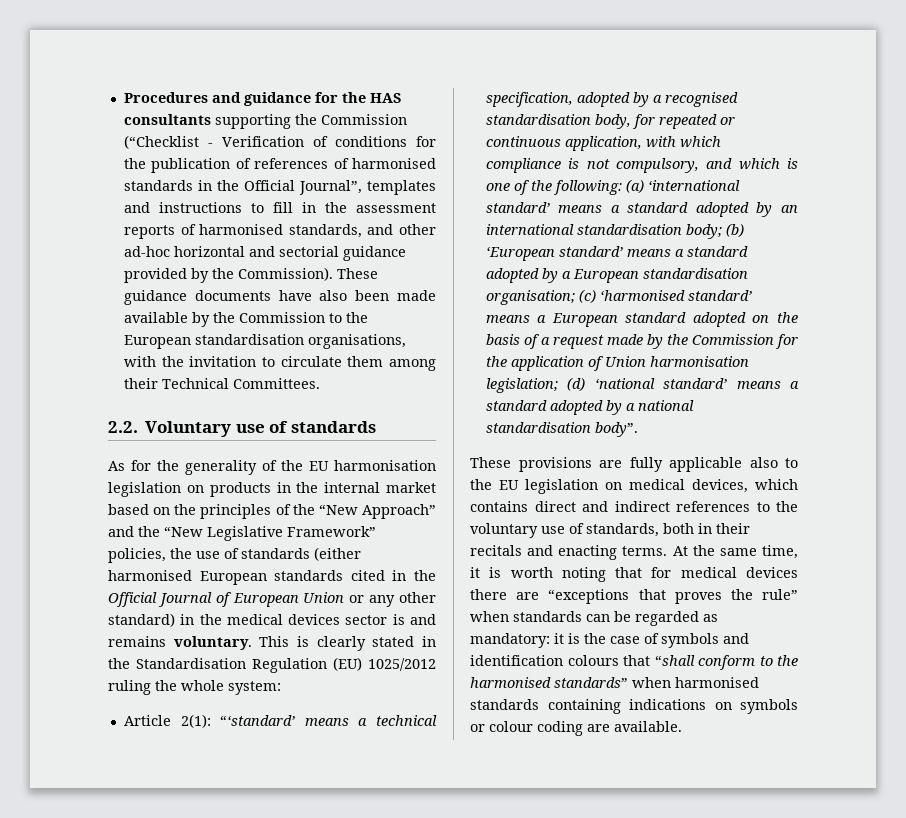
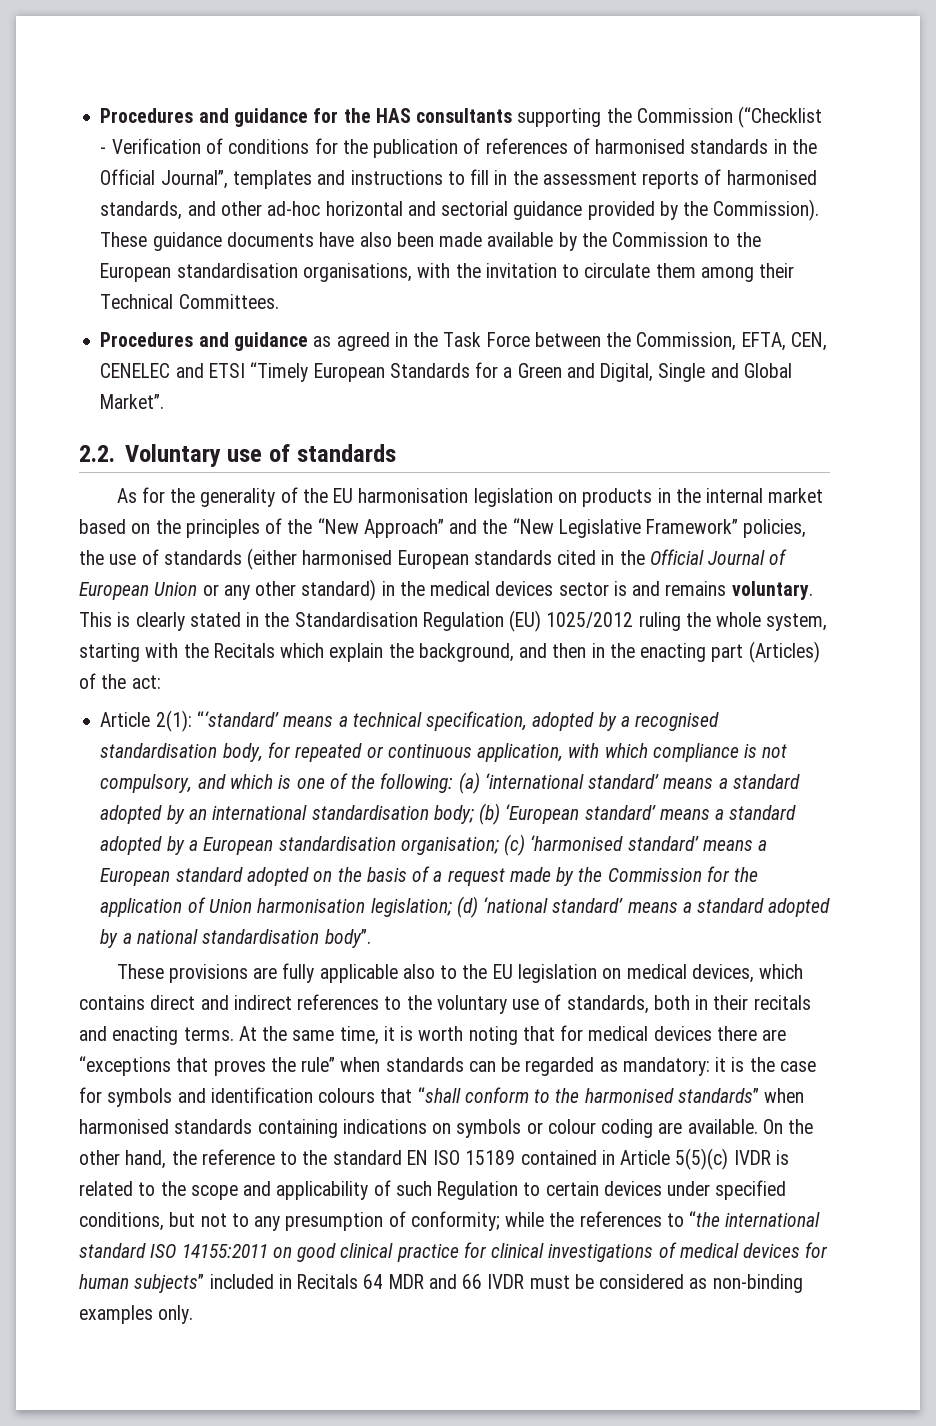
(320, 383) none -> [100,332,827,351] [100,362,792,382] [100,394,165,409] // Procedures and guidance as agreed in the Task Force between the Commission, EFTA, CEN, CENELEC and ETSI “Timely European Standards for a Green and Digital, Single and Global Market”.
[228,681,281,695] system: -> [766,613,828,631] [79,641,820,663] [79,673,161,689] system, starting with the Recitals which explain the background, and then in the enacting part (Articles) of the act:
[644,633,659,644] of -> [79,1087,102,1103] for
(682, 726) none -> [762,1119,814,1134] [79,1148,789,1170] [79,1180,787,1200] [79,1211,821,1231] [79,1242,829,1262] [79,1274,803,1293] [79,1305,194,1324] On the other hand, the reference to the standard EN ISO 15189 contained in Article 5(5)(c) IVDR is related to the scope and applicability of such Regulation to certain devices under specified conditions, but not to any presumption of conformity; while the references to “the international standard ISO 14155:2011 on good clinical practice for clinical investigations of medical devices for human subjects” included in Recitals 64 MDR and 66 IVDR must be considered as non-binding examples only.

